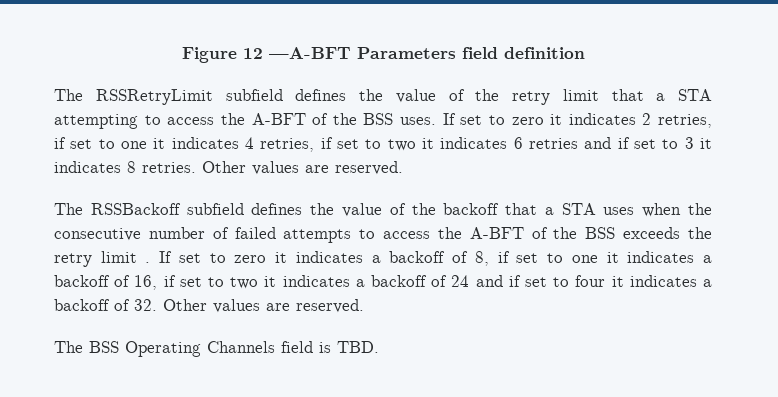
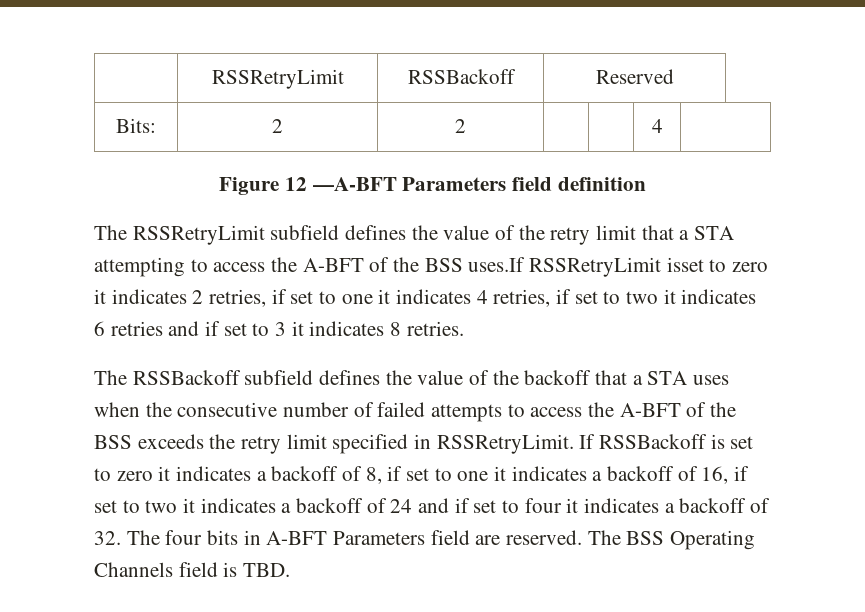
(181, 55) none -> [211,69,344,89] [407,69,516,84] [595,69,674,84] [116,118,156,133] [272,119,283,133] [454,119,466,133] [651,119,663,133] | RSSRetryLimit | RSSBackoff | Reserved // Bits: | 2 | 2 | | | 4 | //
[400,113,483,125] uses. If set -> [468,257,704,277] uses.If RSSRetryLimit isset
[202,161,403,175] Other values are reserved. -> (464, 328) none
[145,251,173,263] . If -> [332,434,725,454] specified in RSSRetryLimit. If RSSBackoff is
[163,299,364,313] Other values are reserved. // -> [126,530,583,545] The four bits in A-BFT Parameters field are reserved.

